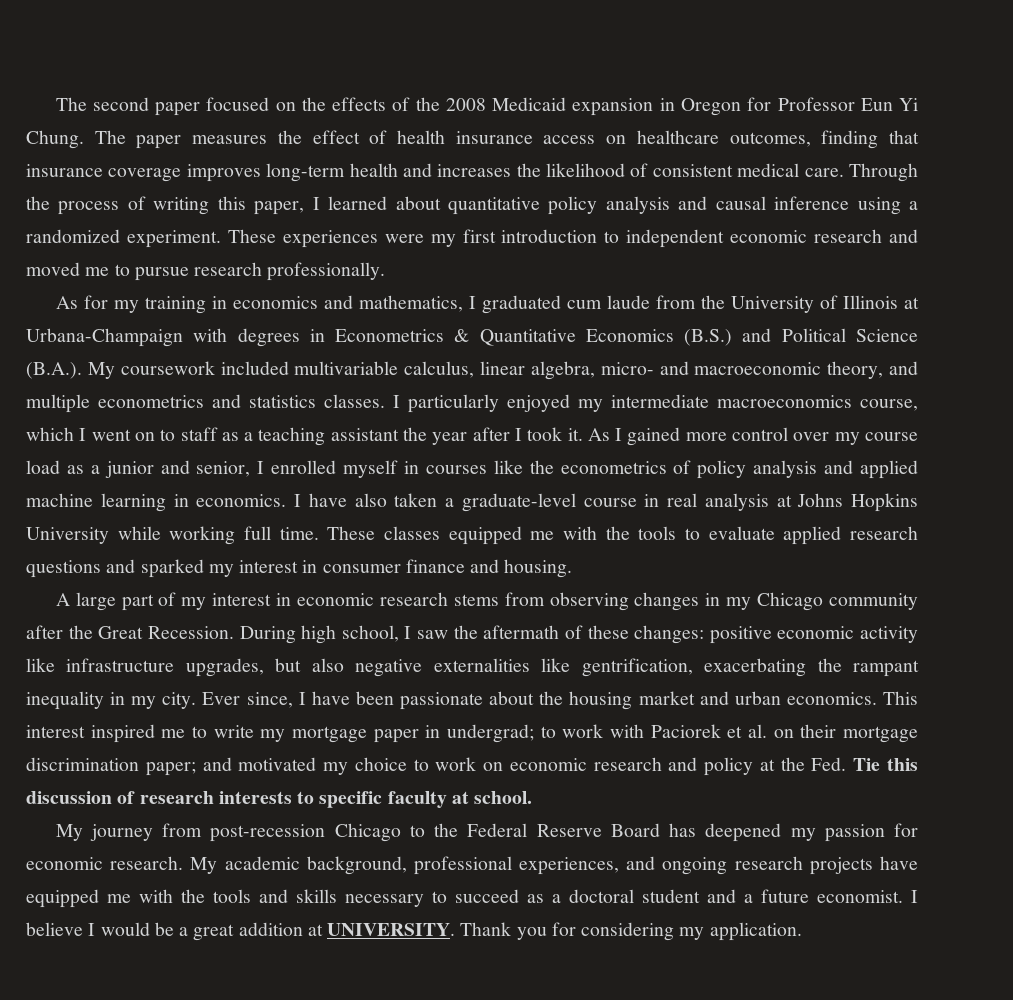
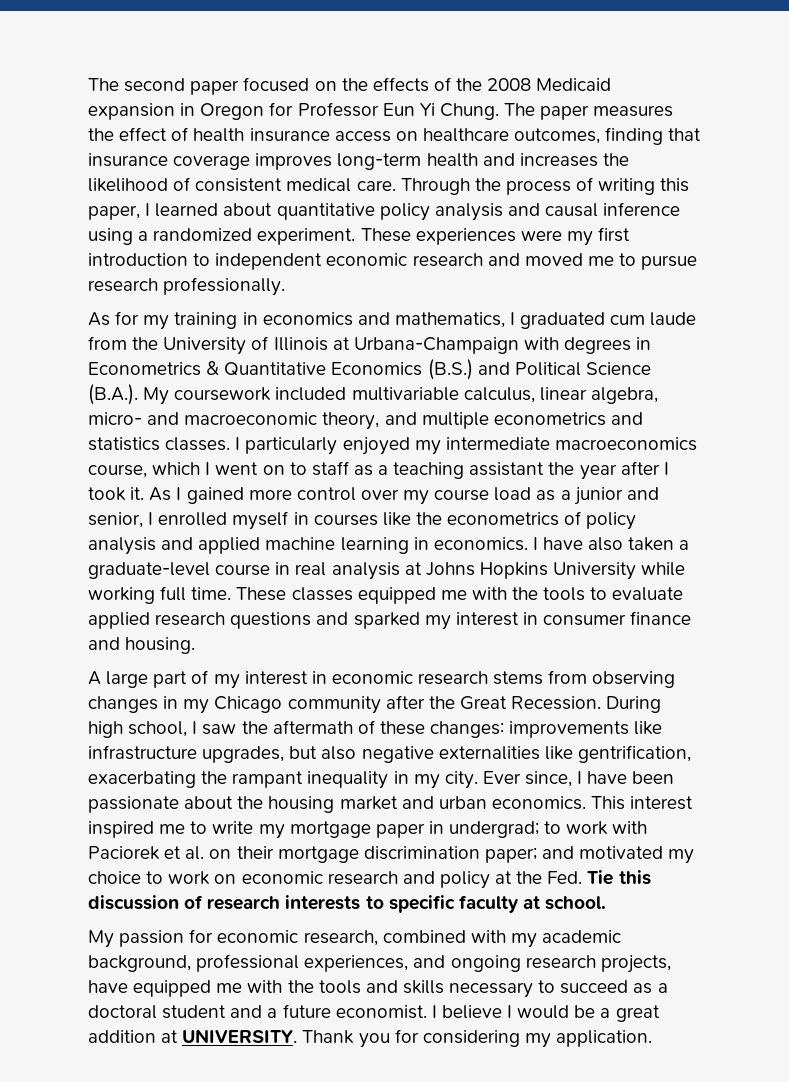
[709,626,918,644] positive economic activity -> [509,721,630,738] improvements
[89,823,918,842] [26,856,218,874] journey from post-recession Chicago to the Federal Reserve Board has deepened my passion for economic research. My -> [119,929,537,948] passion for economic research, combined with my
[809,857,873,875] projects -> [600,955,671,973] projects,

